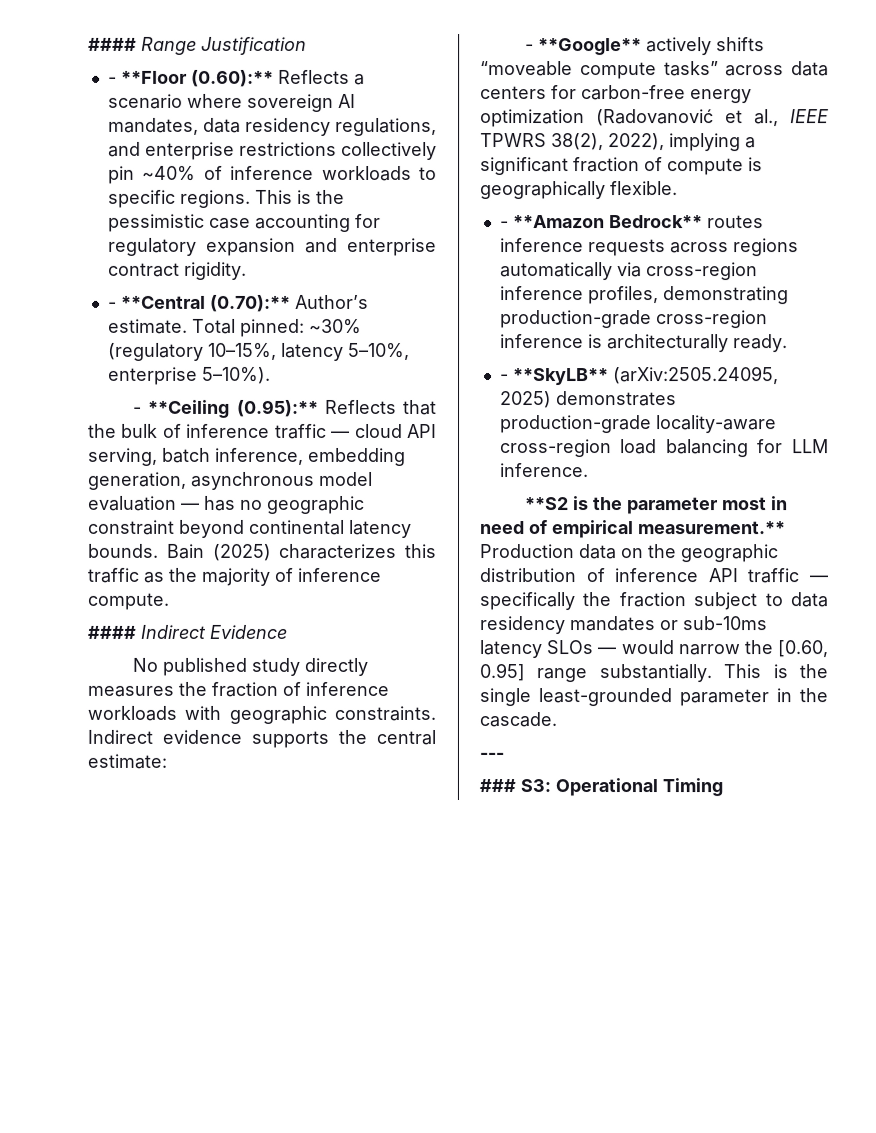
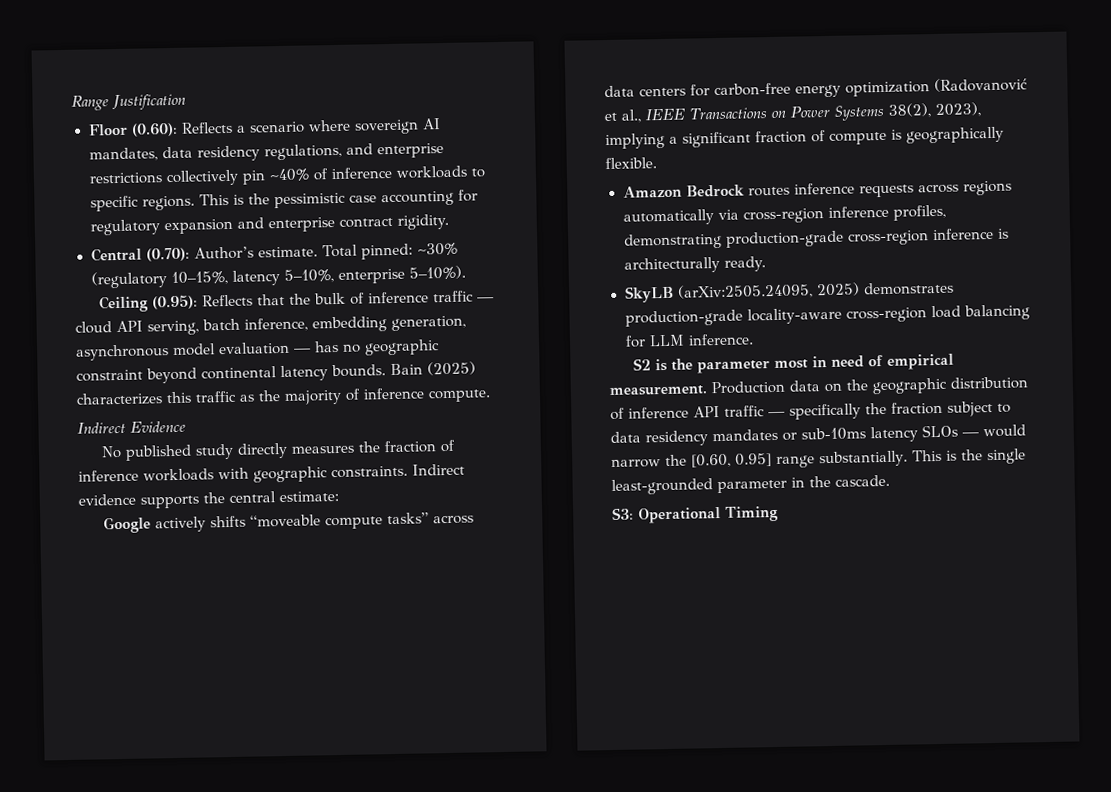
[88,37,137,51] #### -> (71, 103) none
[107,69,274,87] - **Floor (0.60):** -> [87,122,178,137] Floor (0.60):
[107,294,291,312] - **Central (0.70):** -> [90,247,190,262] Central (0.70):
[133,399,319,418] - **Ceiling (0.95):** -> [99,294,199,313] Ceiling (0.95):
[87,625,136,639] #### -> (491, 396) none
[525,38,643,56] - **Google** -> [103,516,152,534] Google
[480,133,665,151] TPWRS 38(2), 2022), -> [689,102,981,121] Transactions on Power Systems 38(2), 2023),
[499,215,703,229] - **Amazon Bedrock** -> [622,184,745,198] Amazon Bedrock
[499,368,609,386] - **SkyLB** -> [624,285,674,303] SkyLB
[525,497,570,511] **S2 -> [633,358,652,371] S2
[638,521,786,535] measurement.** -> [609,385,707,397] measurement.
[479,752,504,760] [479,779,516,793] --- // ### -> (890, 480) none

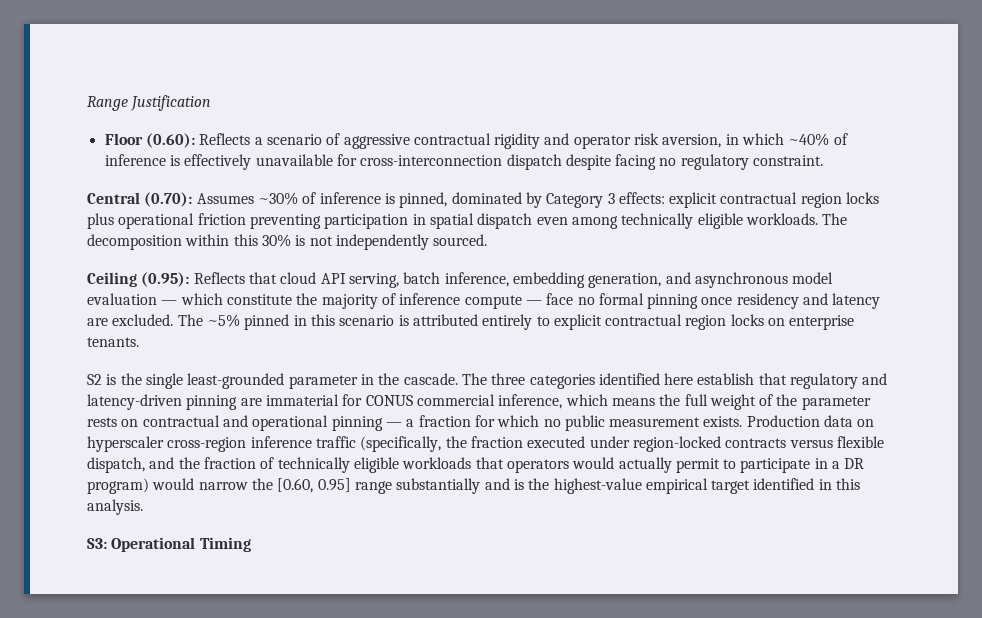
[307,118,441,135] [88,143,444,162] [88,165,485,187] [89,189,478,212] [89,213,450,236] [90,242,459,262] [90,265,466,289] [99,290,495,313] where sovereign AI mandates, data residency regulations, and enterprise restrictions collectively pin ~40% of inference workloads to specific regions. This is the pessimistic case accounting for regulatory expansion and enterprise contract rigidity. // Central (0.70): Author’s estimate. Total pinned: ~30% (regulatory 10–15%, latency 5–10%, enterprise 5–10%). // Ceiling (0.95): Reflects that the bulk of inference traffic — -> [326,133,848,149] [104,154,824,170] [87,192,880,208] [87,213,848,229] [87,234,488,250] [87,272,277,287] of aggressive contractual rigidity and operator risk aversion, in which ~40% of inference is effectively unavailable for cross-interconnection dispatch despite facing no regulatory constraint. // Central (0.70): Assumes ~30% of inference is pinned, dominated by Category 3 effects: explicit contractual region locks plus operational friction preventing participation in spatial dispatch even among technically eligible workloads. The decomposition within this 30% is not independently sourced. // Ceiling (0.95): Reflects that
(466, 323) none -> [665,272,691,284] and
[314,339,440,356] [76,361,476,384] [76,387,491,406] [77,420,186,434] [101,439,457,461] [78,463,465,483] [78,490,339,509] [103,512,475,534] [604,77,1028,98] [604,102,981,123] [605,126,1004,150] [605,157,657,170] [622,180,1012,198] [622,204,946,226] [623,227,1009,250] [623,256,767,274] [624,281,954,303] [624,304,1030,327] [624,333,754,348] [633,353,955,374] [609,376,1028,397] [610,400,1011,420] [610,424,1026,447] [611,449,942,468] has no geographic constraint beyond continental latency bounds. Bain (2025) characterizes this traffic as the majority of inference compute. // Indirect Evidence // No published study directly measures the fraction of inference workloads with geographic constraints. Indirect evidence supports the central estimate: // Google actively shifts “moveable compute tasks” across data centers for carbon-free energy optimization (Radovanović et al., IEEE Transactions on Power Systems 38(2), 2023), implying a significant fraction of compute is geographically flexible. // Amazon Bedrock routes inference requests across regions automatically via cross-region inference profiles, demonstrating production-grade cross-region inference is architecturally ready. // SkyLB (arXiv:2505.24095, 2025) demonstrates production-grade locality-aware cross-region load balancing for LLM inference. // S2 is the parameter most in need of empirical measurement. Production data on the geographic distribution of inference API traffic — specifically the fraction subject to data residency mandates or sub-10ms latency SLOs — would narrow the [0.60, 0.95] range substantially. This -> [180,293,881,309] [87,314,855,330] [87,337,139,347] [87,374,102,385] which constitute the majority of inference compute — face no formal pinning once residency and latency are excluded. The ~5% pinned in this scenario is attributed entirely to explicit contractual region locks on enterprise tenants. // S2
(890, 480) none -> [461,373,888,389] [87,394,871,410] [87,415,875,431] [87,436,884,452] [87,457,865,473] [87,478,861,494] [87,499,143,515] The three categories identified here establish that regulatory and latency-driven pinning are immaterial for CONUS commercial inference, which means the full weight of the parameter rests on contractual and operational pinning — a fraction for which no public measurement exists. Production data on hyperscaler cross-region inference traffic (specifically, the fraction executed under region-locked contracts versus flexible dispatch, and the fraction of technically eligible workloads that operators would actually permit to participate in a DR program) would narrow the [0.60, 0.95] range substantially and is the highest-value empirical target identified in this analysis.

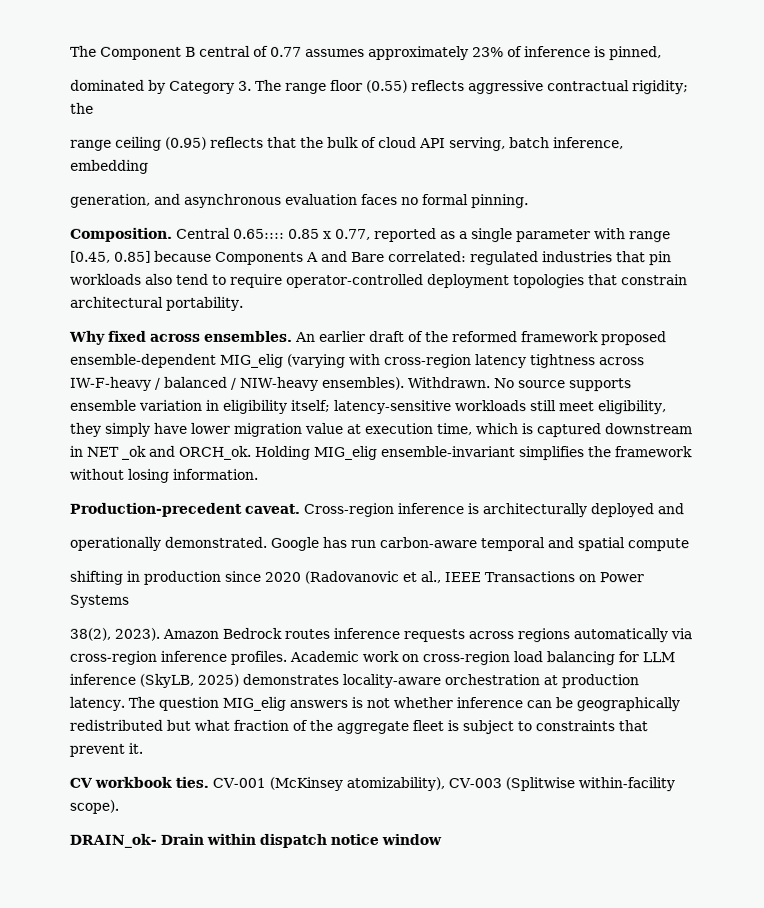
[87,95,212,111] [104,133,848,149] [104,154,824,170] [87,192,298,207] Range Justification // Floor (0.60): Reflects a scenario of aggressive contractual rigidity and operator risk aversion, in which ~40% of inference is effectively unavailable for cross-interconnection dispatch despite facing no regulatory constraint. // Central (0.70): Assumes ~30% -> [70,45,504,61] The Component B central of 0.77 assumes approximately 23%
(448, 200) none -> (662, 53) //
[607,192,880,208] [87,213,848,229] [87,234,488,250] [87,272,277,287] 3 effects: explicit contractual region locks plus operational friction preventing participation in spatial dispatch even among technically eligible workloads. The decomposition within this 30% is not independently sourced. // Ceiling (0.95): Reflects that -> [238,79,689,95] [70,102,94,114] [70,136,377,151] 3. The range floor (0.55) reflects aggressive contractual rigidity; the // range ceiling (0.95) reflects that the bulk of
(585, 280) none -> (149, 166) //
[792,272,834,284] [87,293,881,309] [87,314,855,330] [87,337,139,347] [87,373,888,389] [87,394,871,410] [87,415,875,431] [87,436,884,452] [87,457,865,473] [87,478,861,494] [87,499,143,515] [87,537,251,552] model evaluation — which constitute the majority of inference compute — face no formal pinning once residency and latency are excluded. The ~5% pinned in this scenario is attributed entirely to explicit contractual region locks on enterprise tenants. // S2 is the single least-grounded parameter in the cascade. The three categories identified here establish that regulatory and latency-driven pinning are immaterial for CONUS commercial inference, which means the full weight of the parameter rests on contractual and operational pinning — a fraction for which no public measurement exists. Production data on hyperscaler cross-region inference traffic (specifically, the fraction executed under region-locked contracts versus flexible dispatch, and the fraction of technically eligible workloads that operators would actually permit to participate in a DR program) would narrow the [0.60, 0.95] range substantially and is the highest-value empirical target identified in this analysis. // S3: Operational Timing -> [285,193,529,209] [70,227,671,243] [70,250,672,266] [70,273,688,289] [70,296,244,311] [69,330,667,346] [70,353,645,369] [70,376,632,392] [70,399,667,415] [70,422,693,438] [69,445,693,461] [69,468,258,483] [69,502,684,518] [69,536,689,552] [69,570,644,585] [69,594,129,608] [69,627,692,643] [69,650,675,666] [69,673,639,689] [69,696,680,712] [69,719,648,735] [69,742,143,757] [69,776,675,792] [69,799,119,814] [69,833,442,848] evaluation faces no formal pinning. // Composition. Central 0.65:::: 0.85 x 0.77, reported as a single parameter with range [0.45, 0.85] because Components A and Bare correlated: regulated industries that pin workloads also tend to require operator-controlled deployment topologies that constrain architectural portability. // Why fixed across ensembles. An earlier draft of the reformed framework proposed ensemble-dependent MIG_elig (varying with cross-region latency tightness across IW-F-heavy / balanced / NIW-heavy ensembles). Withdrawn. No source supports ensemble variation in eligibility itself; latency-sensitive workloads still meet eligibility, they simply have lower migration value at execution time, which is captured downstream in NET _ok and ORCH_ok. Holding MIG_elig ensemble-invariant simplifies the framework without losing information. // Production-precedent caveat. Cross-region inference is architecturally deployed and // operationally demonstrated. Google has run carbon-aware temporal and spatial compute // shifting in production since 2020 (Radovanovic et al., IEEE Transactions on Power Systems // 38(2), 2023). Amazon Bedrock routes inference requests across regions automatically via cross-region inference profiles. Academic work on cross-region load balancing for LLM inference (SkyLB, 2025) demonstrates locality-aware orchestration at production latency. The question MIG_elig answers is not whether inference can be geographically redistributed but what fraction of the aggregate fleet is subject to constraints that prevent it. // CV workbook ties. CV-001 (McKinsey atomizability), CV-003 (Splitwise within-facility scope). // DRAIN_ok- Drain within dispatch notice window

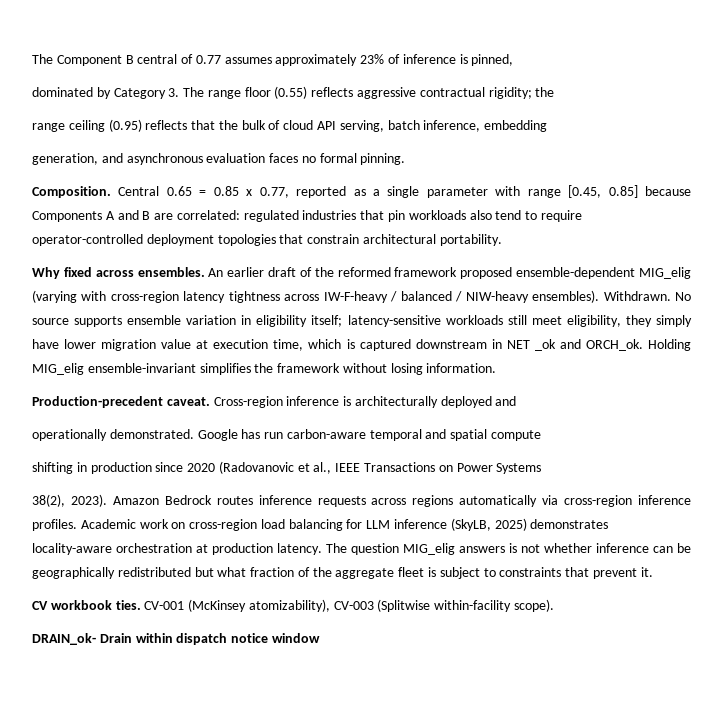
[233,228,285,239] 0.65:::: -> [166,186,207,196] 0.65 =
[351,251,385,263] Bare -> [142,211,174,220] B are

